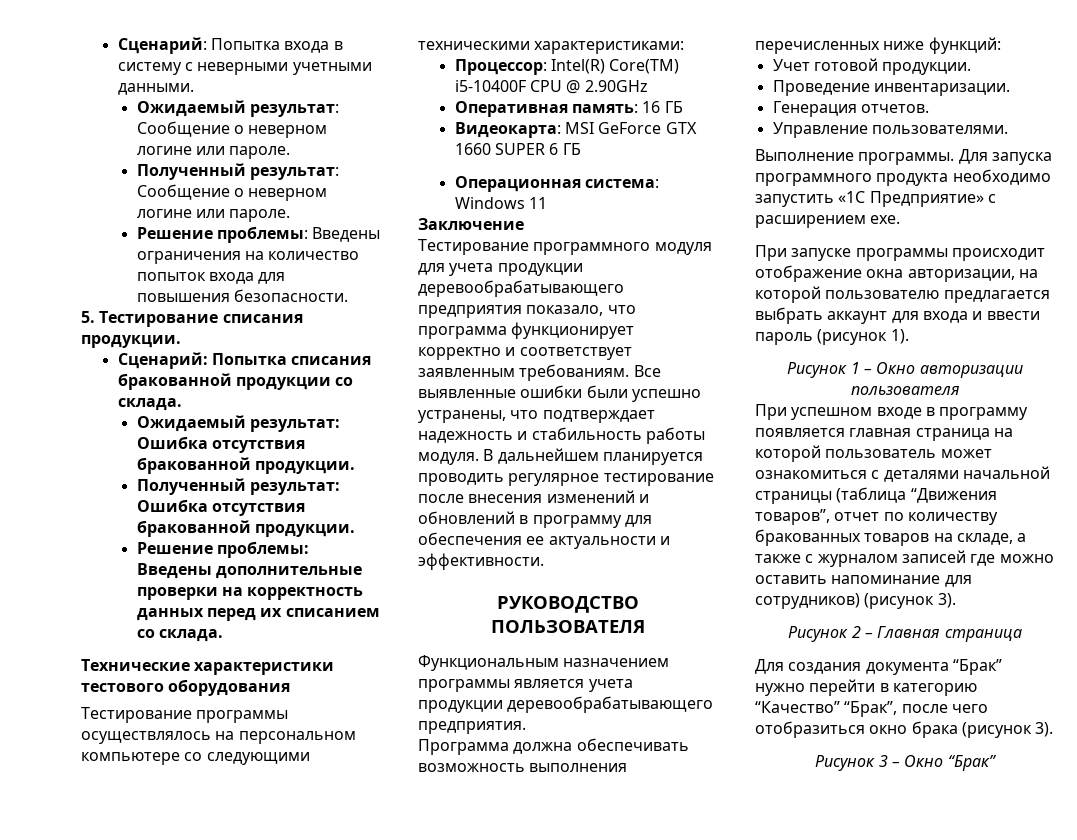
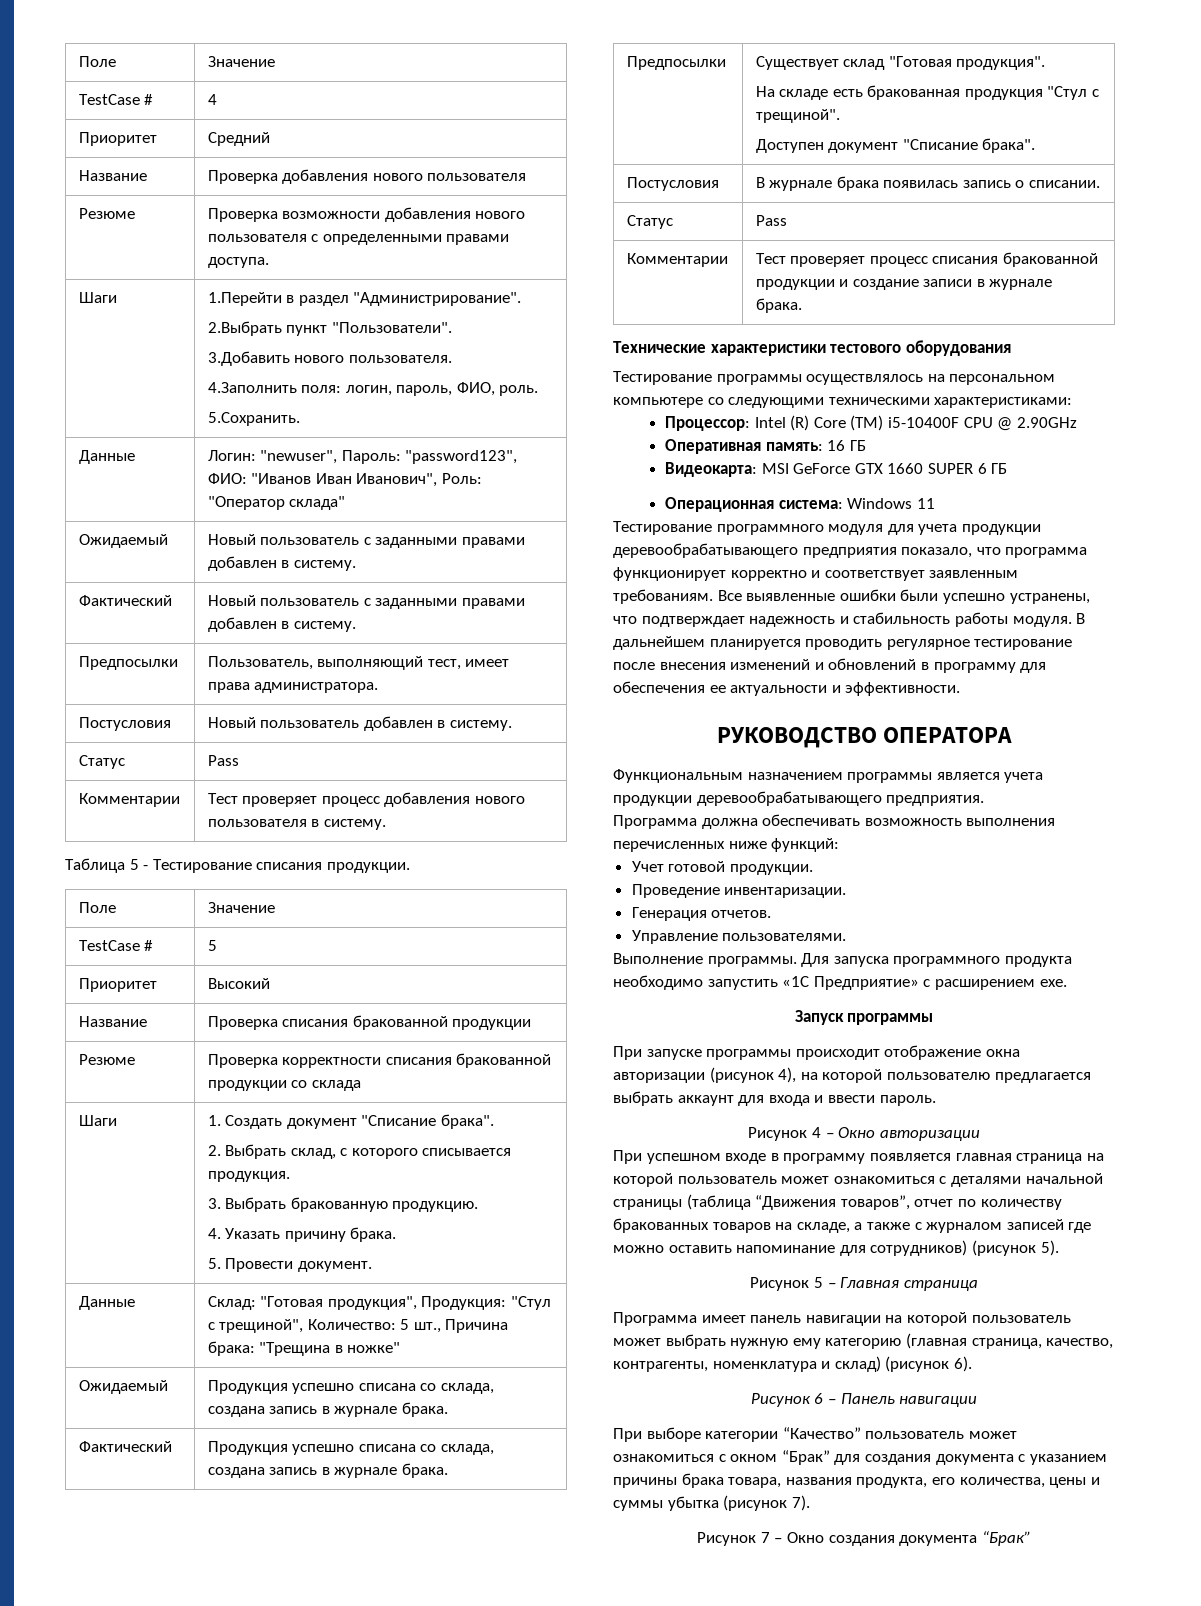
[117,37,343,54] [117,62,372,75] [117,83,194,95] [136,100,340,117] [136,121,328,138] [136,146,291,159] [136,163,340,180] [136,184,328,201] [136,209,291,222] [136,226,381,243] [136,251,360,264] [136,272,286,284] [136,289,349,302] [81,311,303,327] [81,335,181,348] [117,352,372,369] [117,373,354,390] [117,398,182,411] [136,415,341,432] [136,436,306,453] [136,457,356,474] [136,478,341,495] [136,499,306,516] [136,520,356,537] [136,541,310,558] [136,563,363,579] [136,587,364,600] [136,608,380,621] [136,629,224,642] Сценарий: Попытка входа в систему с неверными учетными данными. // Ожидаемый результат: Сообщение о неверном логине или пароле. // Полученный результат: Сообщение о неверном логине или пароле. // Решение проблемы: Введены ограничения на количество попыток входа для повышения безопасности. // 5. Тестирование списания продукции. // Сценарий: Попытка списания бракованной продукции со склада. // Ожидаемый результат: Ошибка отсутствия бракованной продукции. // Полученный результат: Ошибка отсутствия бракованной продукции. // Решение проблемы: Введены дополнительные проверки на корректность данных перед их списанием со склада. -> [78,56,116,67] [207,56,275,67] [78,94,154,105] [207,94,217,105] [78,132,157,146] [207,132,270,146] [78,170,147,181] [207,169,527,184] [78,208,135,219] [207,207,526,222] [207,234,510,245] [207,257,269,268] [78,292,117,303] [207,292,522,306] [207,321,452,336] [207,351,452,366] [207,382,539,396] [207,412,300,426] [78,450,135,464] [207,450,518,464] [207,473,482,487] [207,496,346,510] [78,534,168,548] [207,534,525,548] [207,556,356,571] [78,595,172,606] [207,595,525,609] [207,617,356,632] [78,656,178,670] [207,656,510,670] [207,682,379,693] [78,717,171,731] [207,716,512,731] [78,755,125,769] [207,755,239,766] [78,793,180,807] [207,792,525,807] [207,819,386,830] [65,858,410,873] [78,902,116,913] [207,902,275,913] [78,940,154,951] [207,940,217,951] [78,978,157,992] [207,978,270,989] [78,1016,147,1027] [207,1015,532,1030] [78,1054,135,1065] [207,1053,552,1068] [207,1080,361,1091] [78,1115,117,1126] [207,1114,494,1129] [207,1144,512,1159] [207,1171,290,1182] [207,1197,479,1212] [207,1227,397,1242] [207,1258,372,1272] [78,1296,135,1310] [207,1296,551,1310] [207,1319,509,1333] [207,1341,401,1356] [78,1380,168,1394] [207,1380,494,1394] [207,1402,448,1417] [78,1441,172,1452] [207,1441,494,1455] [207,1463,448,1478] [626,56,726,70] [755,56,1046,70] [755,85,1100,100] [755,109,840,123] [755,138,1036,153] [626,177,719,191] [755,176,1101,191] [626,215,673,229] [755,215,787,226] [626,253,728,267] [755,252,1098,267] [755,279,1053,290] [755,298,802,313] Поле | Значение // TestCase # | 4 // Приоритет | Средний // Название | Проверка добавления нового пользователя // Резюме | Проверка возможности добавления нового пользователя с определенными правами доступа. // Шаги | 1.Перейти в раздел "Администрирование". // 2.Выбрать пункт "Пользователи". // 3.Добавить нового пользователя. // 4.Заполнить поля: логин, пароль, ФИО, роль. // 5.Сохранить. // Данные | Логин: "newuser", Пароль: "password123", ФИО: "Иванов Иван Иванович", Роль: "Оператор склада" // Ожидаемый | Новый пользователь с заданными правами добавлен в систему. // Фактический | Новый пользователь с заданными правами добавлен в систему. // Предпосылки | Пользователь, выполняющий тест, имеет права администратора. // Постусловия | Новый пользователь добавлен в систему. // Статус | Pass // Комментарии | Тест проверяет процесс добавления нового пользователя в систему. // Таблица 5 - Тестирование списания продукции. // Поле | Значение // TestCase # | 5 // Приоритет | Высокий // Название | Проверка списания бракованной продукции // Резюме | Проверка корректности списания бракованной продукции со склада // Шаги | 1. Создать документ "Списание брака". // 2. Выбрать склад, с которого списывается продукция. // 3. Выбрать бракованную продукцию. // 4. Указать причину брака. // 5. Провести документ. // Данные | Склад: "Готовая продукция", Продукция: "Стул с трещиной", Количество: 5 шт., Причина брака: "Трещина в ножке" // Ожидаемый | Продукция успешно списана со склада, создана запись в журнале брака. // Фактический | Продукция успешно списана со склада, создана запись в журнале брака. // Предпосылки | Существует склад "Готовая продукция". // На складе есть бракованная продукция "Стул с трещиной". // Доступен документ "Списание брака". // Постусловия | В журнале брака появилась запись о списании. // Статус | Pass // Комментарии | Тест проверяет процесс списания бракованной продукции и создание записи в журнале брака.
[551,59,680,74] Intel(R) Core(TM) -> [754,415,884,431] Intel (R) Core (TM)
[418,218,524,230] // Заключение -> (935, 503) none
[491,620,645,633] ПОЛЬЗОВАТЕЛЯ -> [883,727,1013,743] ОПЕРАТОРА
(901, 219) none -> [794,1010,934,1025] // Запуск программы
[907,269,1015,282] авторизации, -> [613,1067,797,1083] авторизации (рисунок 4),
[755,329,909,345] [787,362,860,378] пароль (рисунок 1). // Рисунок 1 -> [879,1095,936,1106] [748,1127,821,1141] пароль. // Рисунок 4
[850,386,960,395] пользователя -> (980, 1135) none
[937,593,956,608] [788,626,861,642] 3). // Рисунок 2 -> [1040,1240,1059,1256] [750,1277,823,1291] 5). // Рисунок 5
[755,659,1002,675] [755,679,977,696] [755,701,988,717] [755,721,1054,738] [815,755,944,771] Для создания документа “Брак” нужно перейти в категорию “Качество” “Брак”, после чего отобразиться окно брака (рисунок 3). // Рисунок 3 – Окно -> [613,1312,1071,1326] [613,1333,1114,1349] [613,1356,972,1372] [750,1393,978,1407] [613,1427,1017,1442] [613,1450,1107,1465] [613,1473,1100,1488] [613,1495,810,1511] [697,1532,978,1546] Программа имеет панель навигации на которой пользователь может выбрать нужную ему категорию (главная страница, качество, контрагенты, номенклатура и склад) (рисунок 6). // Рисунок 6 – Панель навигации // При выборе категории “Качество” пользователь может ознакомиться с окном “Брак” для создания документа с указанием причины брака товара, названия продукта, его количества, цены и суммы убытка (рисунок 7). // Рисунок 7 – Окно создания документа

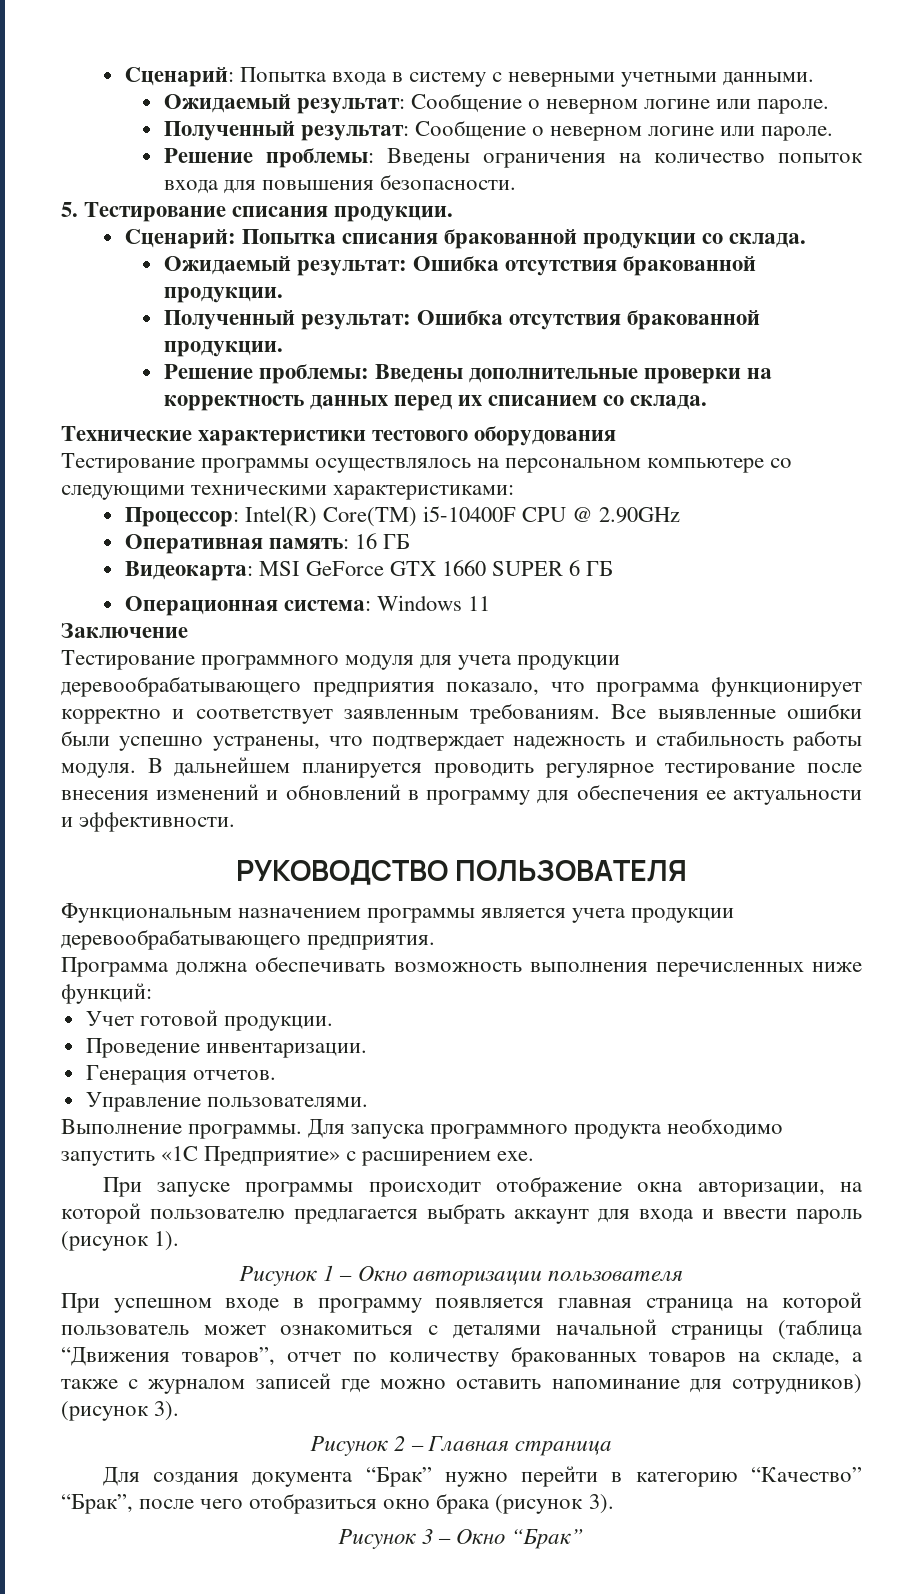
[78,56,116,67] [207,56,275,67] [78,94,154,105] [207,94,217,105] [78,132,157,146] [207,132,270,146] [78,170,147,181] [207,169,527,184] [78,208,135,219] [207,207,526,222] [207,234,510,245] [207,257,269,268] [78,292,117,303] [207,292,522,306] [207,321,452,336] [207,351,452,366] [207,382,539,396] [207,412,300,426] [78,450,135,464] [207,450,518,464] [207,473,482,487] [207,496,346,510] [78,534,168,548] [207,534,525,548] [207,556,356,571] [78,595,172,606] [207,595,525,609] [207,617,356,632] [78,656,178,670] [207,656,510,670] [207,682,379,693] [78,717,171,731] [207,716,512,731] [78,755,125,769] [207,755,239,766] [78,793,180,807] [207,792,525,807] [207,819,386,830] [65,858,410,873] [78,902,116,913] [207,902,275,913] [78,940,154,951] [207,940,217,951] [78,978,157,992] [207,978,270,989] [78,1016,147,1027] [207,1015,532,1030] [78,1054,135,1065] [207,1053,552,1068] [207,1080,361,1091] [78,1115,117,1126] [207,1114,494,1129] [207,1144,512,1159] [207,1171,290,1182] [207,1197,479,1212] [207,1227,397,1242] [207,1258,372,1272] [78,1296,135,1310] [207,1296,551,1310] [207,1319,509,1333] [207,1341,401,1356] [78,1380,168,1394] [207,1380,494,1394] [207,1402,448,1417] [78,1441,172,1452] [207,1441,494,1455] [207,1463,448,1478] [626,56,726,70] [755,56,1046,70] [755,85,1100,100] [755,109,840,123] [755,138,1036,153] [626,177,719,191] [755,176,1101,191] [626,215,673,229] [755,215,787,226] [626,253,728,267] [755,252,1098,267] [755,279,1053,290] [755,298,802,313] Поле | Значение // TestCase # | 4 // Приоритет | Средний // Название | Проверка добавления нового пользователя // Резюме | Проверка возможности добавления нового пользователя с определенными правами доступа. // Шаги | 1.Перейти в раздел "Администрирование". // 2.Выбрать пункт "Пользователи". // 3.Добавить нового пользователя. // 4.Заполнить поля: логин, пароль, ФИО, роль. // 5.Сохранить. // Данные | Логин: "newuser", Пароль: "password123", ФИО: "Иванов Иван Иванович", Роль: "Оператор склада" // Ожидаемый | Новый пользователь с заданными правами добавлен в систему. // Фактический | Новый пользователь с заданными правами добавлен в систему. // Предпосылки | Пользователь, выполняющий тест, имеет права администратора. // Постусловия | Новый пользователь добавлен в систему. // Статус | Pass // Комментарии | Тест проверяет процесс добавления нового пользователя в систему. // Таблица 5 - Тестирование списания продукции. // Поле | Значение // TestCase # | 5 // Приоритет | Высокий // Название | Проверка списания бракованной продукции // Резюме | Проверка корректности списания бракованной продукции со склада // Шаги | 1. Создать документ "Списание брака". // 2. Выбрать склад, с которого списывается продукция. // 3. Выбрать бракованную продукцию. // 4. Указать причину брака. // 5. Провести документ. // Данные | Склад: "Готовая продукция", Продукция: "Стул с трещиной", Количество: 5 шт., Причина брака: "Трещина в ножке" // Ожидаемый | Продукция успешно списана со склада, создана запись в журнале брака. // Фактический | Продукция успешно списана со склада, создана запись в журнале брака. // Предпосылки | Существует склад "Готовая продукция". // На складе есть бракованная продукция "Стул с трещиной". // Доступен документ "Списание брака". // Постусловия | В журнале брака появилась запись о списании. // Статус | Pass // Комментарии | Тест проверяет процесс списания бракованной продукции и создание записи в журнале брака. -> [124,67,815,87] [163,93,830,114] [163,120,834,141] [163,148,863,168] [163,174,516,194] [61,202,454,222] [124,229,807,249] [163,256,757,276] [163,287,283,303] [163,310,761,330] [163,341,283,357] [163,364,773,384] [163,395,708,411] Сценарий: Попытка входа в систему с неверными учетными данными. // Ожидаемый результат: Сообщение о неверном логине или пароле. // Полученный результат: Сообщение о неверном логине или пароле. // Решение проблемы: Введены ограничения на количество попыток входа для повышения безопасности. // 5. Тестирование списания продукции. // Сценарий: Попытка списания бракованной продукции со склада. // Ожидаемый результат: Ошибка отсутствия бракованной продукции. // Полученный результат: Ошибка отсутствия бракованной продукции. // Решение проблемы: Введены дополнительные проверки на корректность данных перед их списанием со склада.
[754,415,884,431] Intel (R) Core (TM) -> [244,506,417,527] Intel(R) Core(TM)
(935, 503) none -> [61,623,188,638] // Заключение
[883,727,1013,743] ОПЕРАТОРА -> [455,860,688,882] ПОЛЬЗОВАТЕЛЯ
[794,1010,934,1025] // Запуск программы -> (535, 1156) none
[613,1067,797,1083] авторизации (рисунок 4), -> [697,1182,825,1197] авторизации,
[879,1095,936,1106] [748,1127,821,1141] пароль. // Рисунок 4 -> [796,1209,862,1224] [61,1231,180,1251] [239,1265,335,1286] пароль (рисунок 1). // Рисунок 1
(980, 1135) none -> [547,1270,683,1281] пользователя
[1040,1240,1059,1256] [750,1277,823,1291] 5). // Рисунок 5 -> [154,1401,180,1421] [310,1436,406,1456] 3). // Рисунок 2
[613,1312,1071,1326] [613,1333,1114,1349] [613,1356,972,1372] [750,1393,978,1407] [613,1427,1017,1442] [613,1450,1107,1465] [613,1473,1100,1488] [613,1495,810,1511] [697,1532,978,1546] Программа имеет панель навигации на которой пользователь может выбрать нужную ему категорию (главная страница, качество, контрагенты, номенклатура и склад) (рисунок 6). // Рисунок 6 – Панель навигации // При выборе категории “Качество” пользователь может ознакомиться с окном “Брак” для создания документа с указанием причины брака товара, названия продукта, его количества, цены и суммы убытка (рисунок 7). // Рисунок 7 – Окно создания документа -> [102,1466,862,1487] [61,1493,614,1514] [337,1528,506,1549] Для создания документа “Брак” нужно перейти в категорию “Качество” “Брак”, после чего отобразиться окно брака (рисунок 3). // Рисунок 3 – Окно

